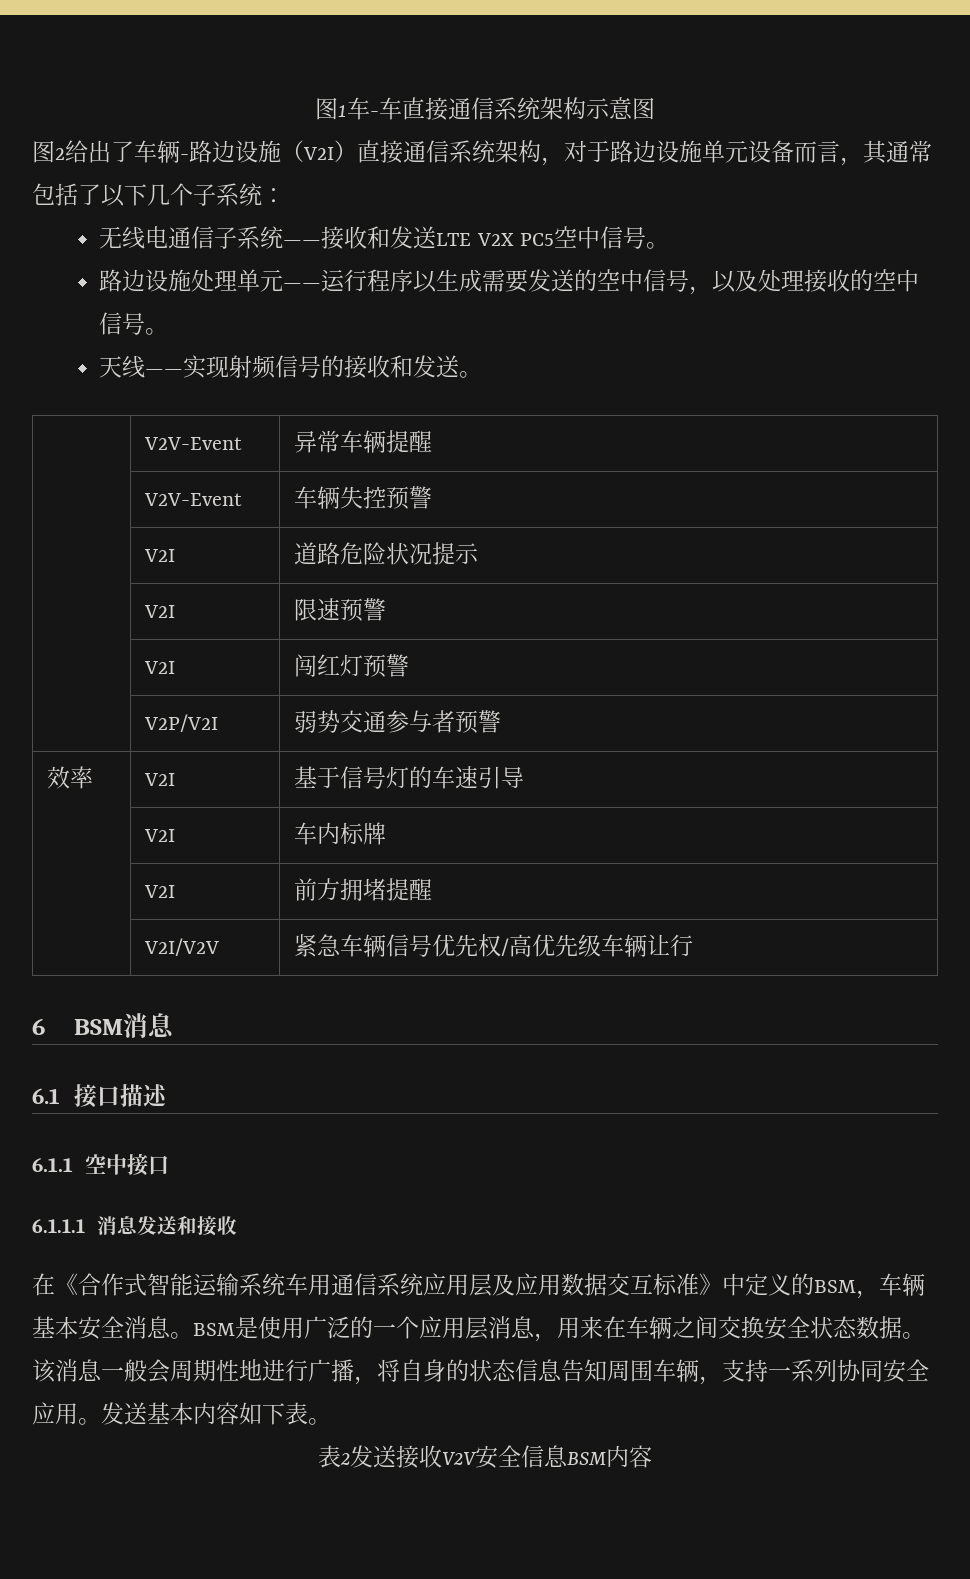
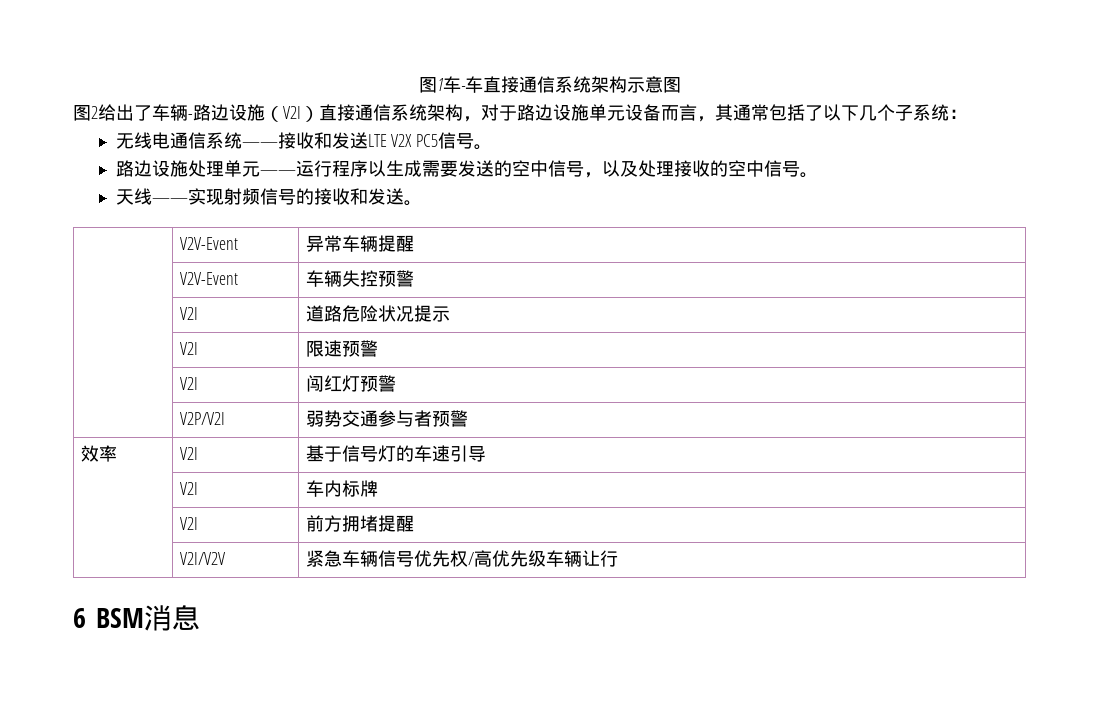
[214,227,238,249] 子 -> (206, 140) none
[553,226,600,249] 空中 -> (439, 140) none
[32,1084,168,1108] [32,1153,169,1176] [32,1216,237,1236] [32,1273,925,1299] [32,1316,925,1342] [32,1359,929,1385] [32,1402,331,1425] [318,1445,652,1469] // 6.1接口描述 // 6.1.1空中接口 // 6.1.1.1消息发送和接收 // 在《合作式智能运输系统车用通信系统应用层及应用数据交互标准》中定义的BSM，车辆基本安全消息。BSM是使用广泛的一个应用层消息，用来在车辆之间交换安全状态数据。该消息一般会周期性地进行广播，将自身的状态信息告知周围车辆，支持一系列协同安全应用。发送基本内容如下表。 // 表2发送接收V2V安全信息BSM内容 -> (200, 617) none

